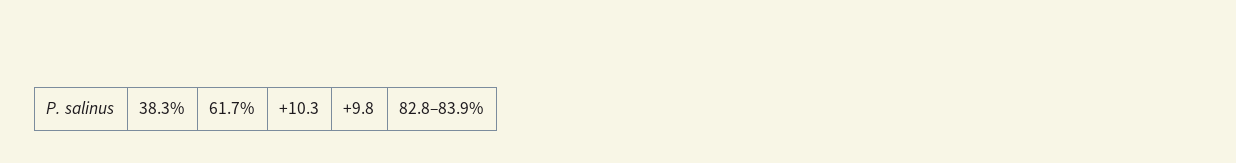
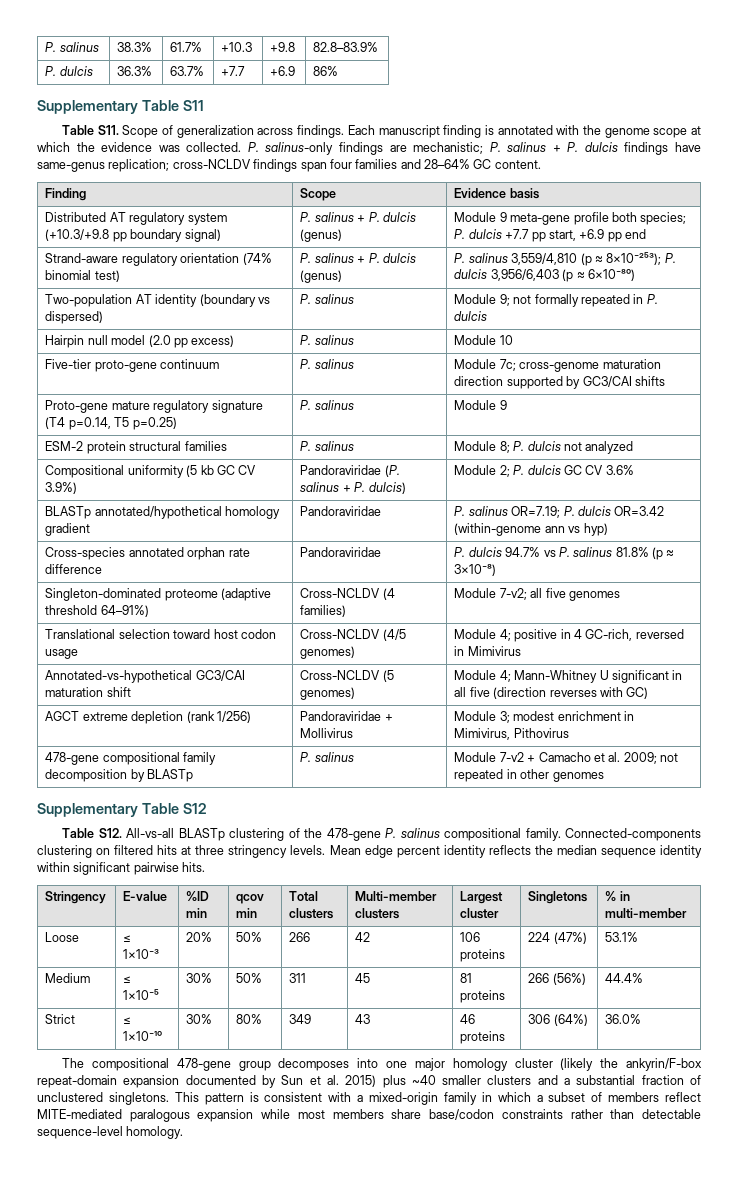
(483, 108) none -> [45,66,93,76] [117,66,153,76] [170,66,205,76] [221,66,246,76] [270,66,296,76] [313,66,339,76] [37,100,204,114] [62,125,701,138] [37,142,701,155] [37,159,541,172] [45,188,87,201] [300,188,337,201] [454,188,539,199] [45,212,227,225] [45,229,221,242] [300,212,416,222] [300,229,343,242] [454,212,687,225] [454,229,647,242] [45,253,272,266] [45,270,120,282] [300,253,416,263] [300,270,343,283] [454,252,676,266] [454,269,635,282] [45,294,270,307] [45,311,104,324] [300,294,354,304] [454,294,658,307] [454,311,488,321] [45,335,235,348] [300,335,354,345] [454,335,513,345] [45,359,220,372] [300,359,354,369] [454,359,661,372] [454,376,665,389] [45,400,263,413] [45,417,177,430] [300,400,354,410] [454,400,507,410] [45,441,227,454] [300,441,354,451] [454,441,634,454] [45,465,257,478] [45,482,78,494] [300,465,400,477] [300,482,406,494] [454,465,634,477] [45,506,281,519] [45,523,91,536] [300,506,382,516] [454,506,665,518] [454,523,608,536] [45,547,250,560] [45,564,103,574] [300,547,382,557] [454,547,675,560] [454,564,497,576] [45,588,272,601] [45,605,149,617] [300,588,395,600] [300,605,347,617] [454,588,620,601] [45,629,276,639] [45,649,79,659] [300,629,406,641] [300,646,356,659] [454,629,684,642] [454,646,521,656] [45,670,245,683] [45,687,131,697] [300,670,394,682] [300,687,356,700] [454,670,683,683] [454,687,649,699] [45,711,251,724] [300,711,393,721] [300,728,354,738] [454,711,634,723] [454,728,569,740] [45,752,217,765] [45,769,194,782] [300,752,354,762] [454,752,679,764] [454,769,604,782] [37,803,207,817] [62,828,701,841] [37,845,702,858] [37,862,206,875] [45,891,107,904] [123,891,168,901] [186,891,210,901] [186,908,208,918] [236,894,265,904] [236,908,258,918] [289,891,319,901] [289,908,334,919] [355,891,438,901] [355,908,400,919] [460,891,504,904] [460,908,500,919] [528,891,588,904] [605,891,630,901] [605,908,688,918] [45,932,80,942] [123,935,132,942] [123,949,160,959] [186,932,213,942] [236,932,263,942] [289,932,311,942] [355,932,371,942] [460,932,481,942] [460,949,506,962] [528,932,587,944] [605,932,639,942] [45,973,91,983] [123,976,132,983] [123,989,160,1000] [186,973,213,983] [236,973,263,983] [289,973,307,983] [355,973,371,983] [460,973,473,983] [460,990,506,1003] [528,973,586,985] [605,973,644,983] [45,1014,76,1024] [123,1017,132,1024] [123,1031,163,1041] [186,1014,213,1024] [236,1014,263,1024] [289,1014,312,1024] [355,1014,371,1024] [460,1014,476,1024] [460,1031,506,1044] [528,1014,588,1026] [605,1014,642,1024] [62,1058,702,1071] [37,1075,701,1088] [37,1092,701,1105] [37,1109,702,1122] [37,1126,184,1139] // P. dulcis | 36.3% | 63.7% | +7.7 | +6.9 | 86% // Supplementary Table S11 // Table S11. Scope of generalization across findings. Each manuscript finding is annotated with the genome scope at which the evidence was collected. P. salinus-only findings are mechanistic; P. salinus + P. dulcis findings have same-genus replication; cross-NCLDV findings span four families and 28–64% GC content. // Finding | Scope | Evidence basis // Distributed AT regulatory system (+10.3/+9.8 pp boundary signal) | P. salinus + P. dulcis (genus) | Module 9 meta-gene profile both species; P. dulcis +7.7 pp start, +6.9 pp end // Strand-aware regulatory orientation (74% binomial test) | P. salinus + P. dulcis (genus) | P. salinus 3,559/4,810 (p ≈ 8×10⁻²⁵³); P. dulcis 3,956/6,403 (p ≈ 6×10⁻⁸⁰) // Two-population AT identity (boundary vs dispersed) | P. salinus | Module 9; not formally repeated in P. dulcis // Hairpin null model (2.0 pp excess) | P. salinus | Module 10 // Five-tier proto-gene continuum | P. salinus | Module 7c; cross-genome maturation direction supported by GC3/CAI shifts // Proto-gene mature regulatory signature (T4 p=0.14, T5 p=0.25) | P. salinus | Module 9 // ESM-2 protein structural families | P. salinus | Module 8; P. dulcis not analyzed // Compositional uniformity (5 kb GC CV 3.9%) | Pandoraviridae (P. salinus + P. dulcis) | Module 2; P. dulcis GC CV 3.6% // BLASTp annotated/hypothetical homology gradient | Pandoraviridae | P. salinus OR=7.19; P. dulcis OR=3.42 (within-genome ann vs hyp) // Cross-species annotated orphan rate difference | Pandoraviridae | P. dulcis 94.7% vs P. salinus 81.8% (p ≈ 3×10⁻⁸) // Singleton-dominated proteome (adaptive threshold 64–91%) | Cross-NCLDV (4 families) | Module 7-v2; all five genomes // Translational selection toward host codon usage | Cross-NCLDV (4/5 genomes) | Module 4; positive in 4 GC-rich, reversed in Mimivirus // Annotated-vs-hypothetical GC3/CAI maturation shift | Cross-NCLDV (5 genomes) | Module 4; Mann-Whitney U significant in all five (direction reverses with GC) // AGCT extreme depletion (rank 1/256) | Pandoraviridae + Mollivirus | Module 3; modest enrichment in Mimivirus, Pithovirus // 478-gene compositional family decomposition by BLASTp | P. salinus | Module 7-v2 + Camacho et al. 2009; not repeated in other genomes // Supplementary Table S12 // Table S12. All-vs-all BLASTp clustering of the 478-gene P. salinus compositional family. Connected-components clustering on filtered hits at three stringency levels. Mean edge percent identity reflects the median sequence identity within significant pairwise hits. // Stringency | E-value | %ID min | qcov min | Total clusters | Multi-member clusters | Largest cluster | Singletons | % in multi-member // Loose | ≤ 1×10⁻³ | 20% | 50% | 266 | 42 | 106 proteins | 224 (47%) | 53.1% // Medium | ≤ 1×10⁻⁵ | 30% | 50% | 311 | 45 | 81 proteins | 266 (56%) | 44.4% // Strict | ≤ 1×10⁻¹⁰ | 30% | 80% | 349 | 43 | 46 proteins | 306 (64%) | 36.0% // The compositional 478-gene group decomposes into one major homology cluster (likely the ankyrin/F-box repeat-domain expansion documented by Sun et al. 2015) plus ~40 smaller clusters and a substantial fraction of unclustered singletons. This pattern is consistent with a mixed-origin family in which a subset of members reflect MITE-mediated paralogous expansion while most members share base/codon constraints rather than detectable sequence-level homology.

